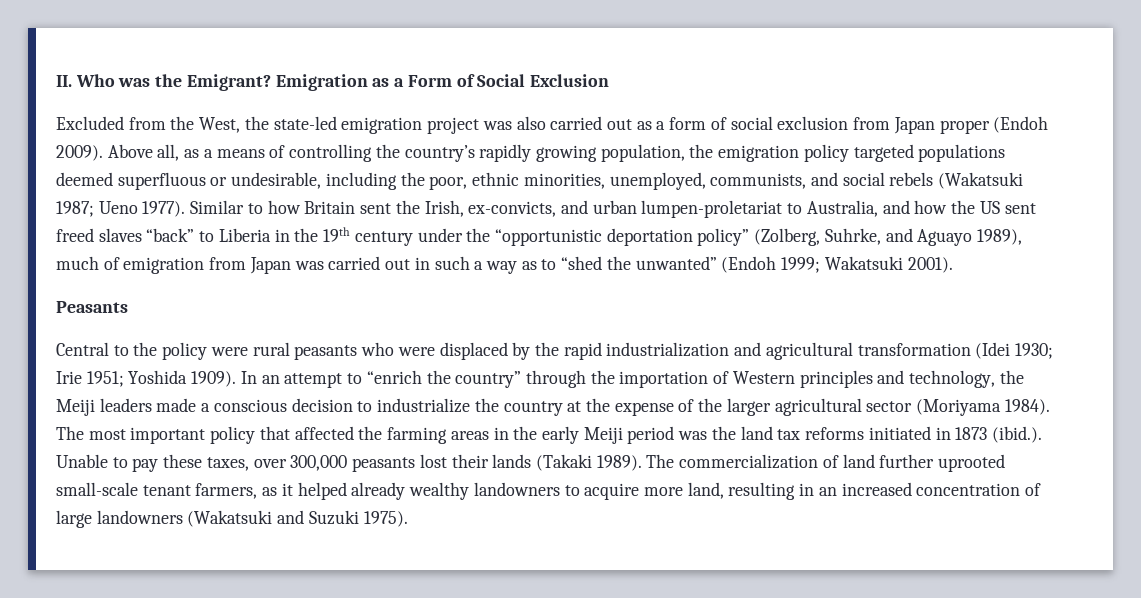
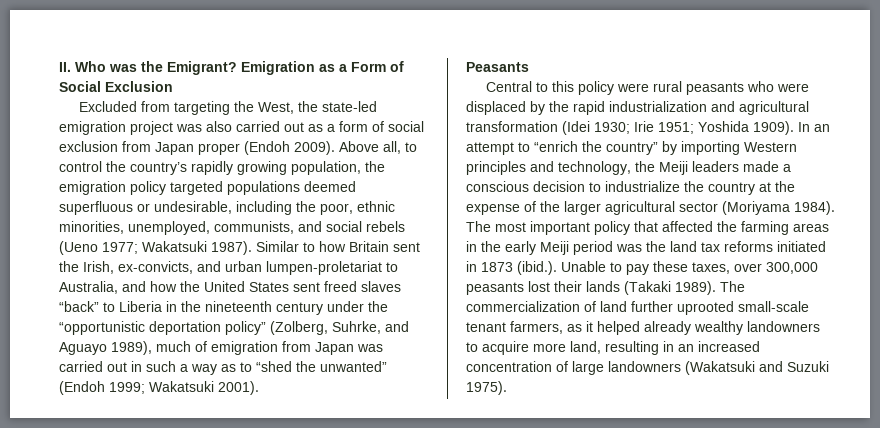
(166, 123) none -> [174,101,231,115] targeting
[184,144,373,162] as a means of controlling -> [405,142,417,152] [59,161,102,172] to control
[938,172,1024,189] [56,201,186,217] (Wakatsuki 1987; Ueno 1977). -> [59,241,252,255] (Ueno 1977; Wakatsuki 1987).
[979,201,1000,214] US -> [204,281,289,292] United States
[323,227,351,242] 19th -> [205,301,272,312] nineteenth
[133,342,158,356] the -> [552,81,575,92] this
[525,370,730,388] through the importation of -> [662,141,740,155] by importing

